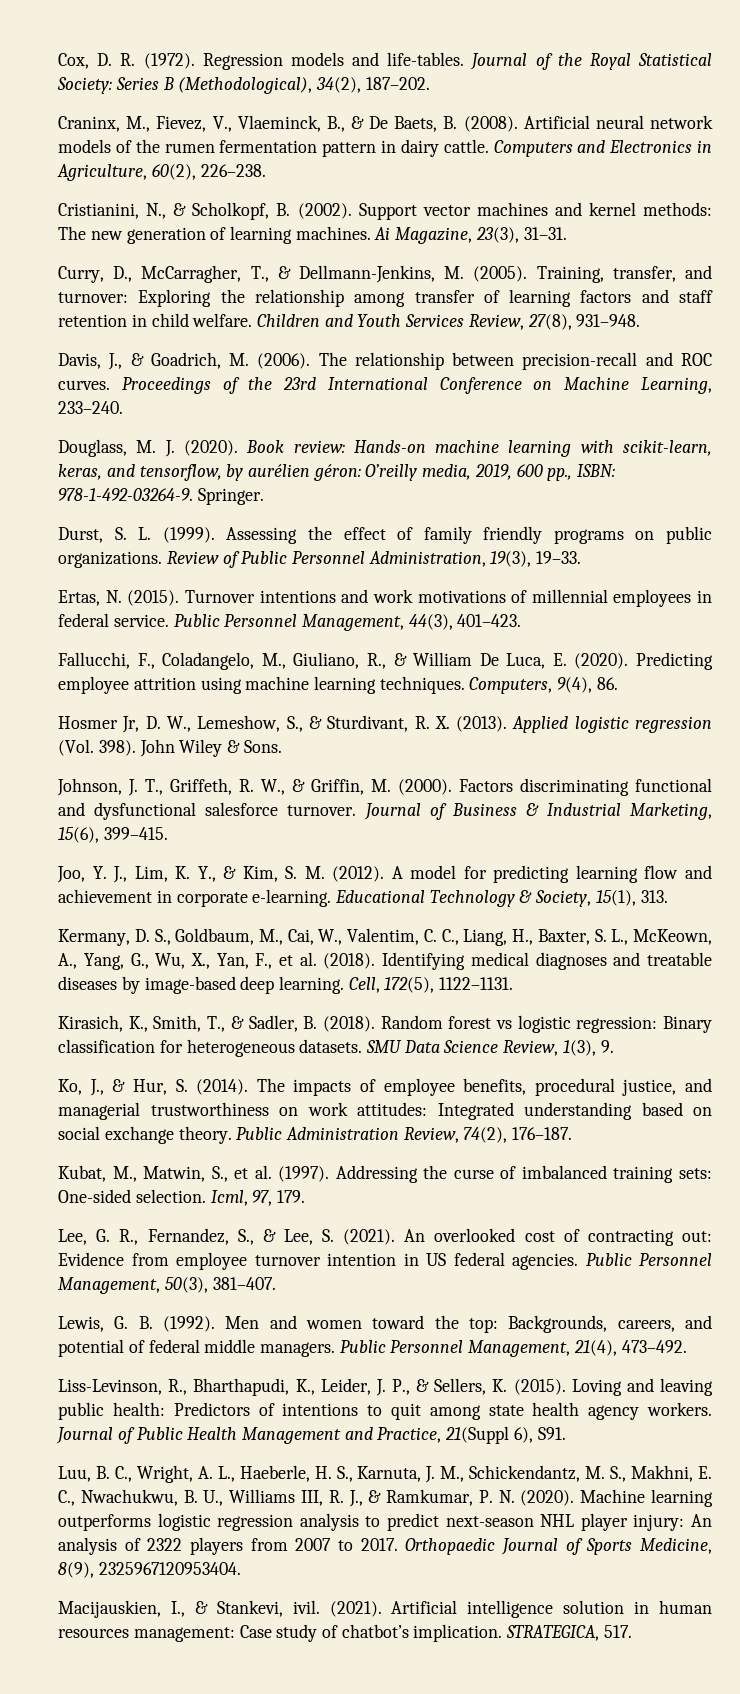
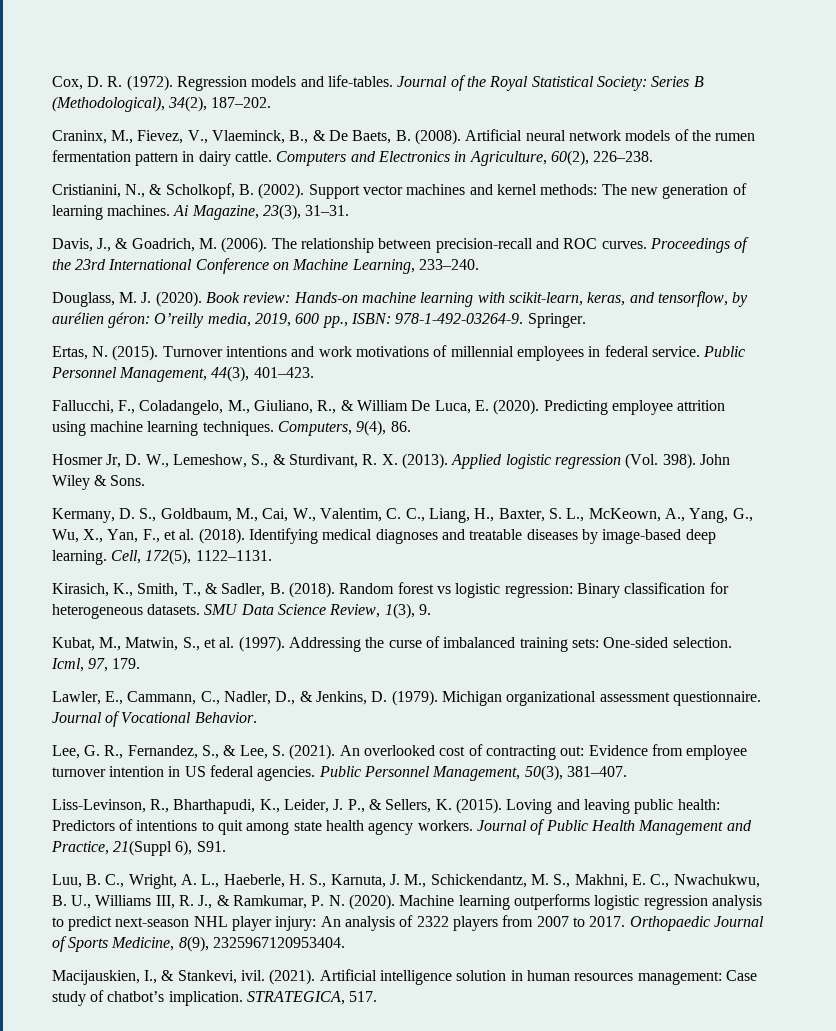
[58,265,713,283] [58,289,714,307] [58,313,641,330] // Curry, D., McCarragher, T., & Dellmann-Jenkins, M. (2005). Training, transfer, and turnover: Exploring the relationship among transfer of learning factors and staff retention in child welfare. Children and Youth Services Review, 27(8), 931–948. -> (350, 210) none
[58,526,712,544] [58,551,582,568] // Durst, S. L. (1999). Assessing the effect of family friendly programs on public organizations. Review of Public Personnel Administration, 19(3), 19–33. -> (586, 320) none
[57,778,712,796] [58,802,712,820] [58,827,168,843] [57,865,712,883] [58,889,668,907] // Johnson, J. T., Griffeth, R. W., & Griffin, M. (2000). Factors discriminating functional and dysfunctional salesforce turnover. Journal of Business & Industrial Marketing, 15(6), 399–415. // Joo, Y. J., Lim, K. Y., & Kim, S. M. (2012). A model for predicting learning flow and achievement in corporate e-learning. Educational Technology & Society, 15(1), 313. -> (146, 480) none
[58,1078,712,1096] [58,1102,713,1120] [58,1126,573,1144] // Ko, J., & Hur, S. (2014). The impacts of employee benefits, procedural justice, and managerial trustworthiness on work attitudes: Integrated understanding based on social exchange theory. Public Administration Review, 74(2), 176–187. -> (431, 609) none
(306, 1196) none -> [51,690,761,706] [51,711,257,727] // Lawler, E., Cammann, C., Nadler, D., & Jenkins, D. (1979). Michigan organizational assessment questionnaire. Journal of Vocational Behavior.
[58,1315,712,1333] [58,1339,687,1357] // Lewis, G. B. (1992). Men and women toward the top: Backgrounds, careers, and potential of federal middle managers. Public Personnel Management, 21(4), 473–492. -> (627, 771) none

